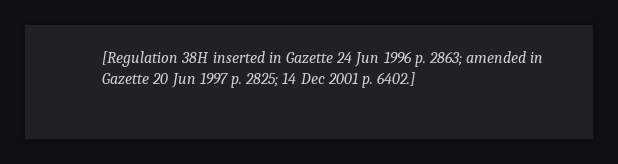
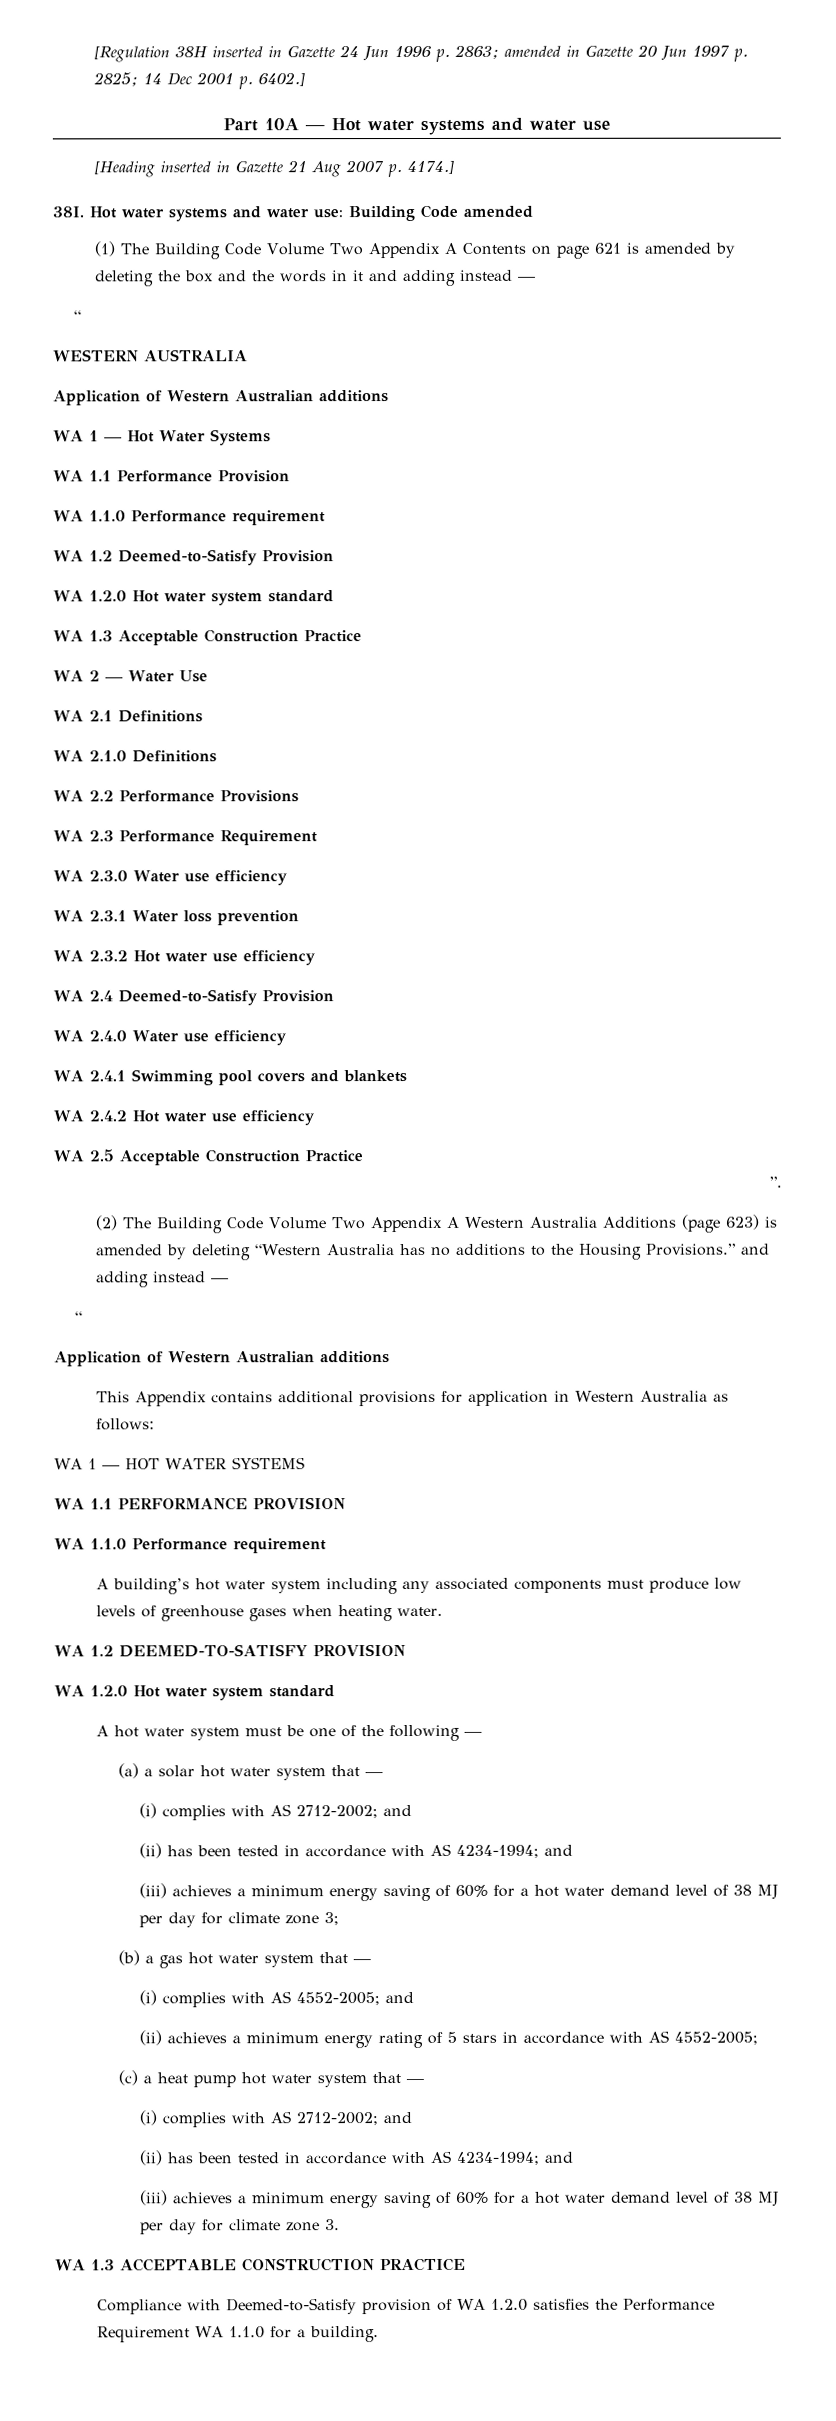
(416, 79) none -> [223,117,610,135] [94,159,455,178] [52,204,533,222] [94,241,737,260] [95,269,537,287] [74,310,83,322] [53,349,248,362] [53,390,389,406] [53,429,271,446] [53,470,290,483] [53,510,326,526] [53,549,334,566] [53,590,334,606] [53,629,362,646] [53,670,208,683] [53,710,203,723] [53,750,217,763] [53,790,299,803] [53,830,318,846] [53,870,288,886] [53,910,299,926] [53,950,316,966] [53,989,334,1006] [53,1030,287,1046] [53,1069,407,1086] [53,1110,315,1126] [53,1149,363,1166] [769,1176,782,1188] [96,1214,779,1234] [96,1243,771,1261] [96,1271,230,1288] [75,1311,84,1323] [54,1351,390,1367] [96,1390,730,1407] [96,1418,156,1431] [54,1457,305,1470] [54,1497,346,1511] [54,1538,327,1554] [96,1577,743,1595] [96,1605,444,1622] [54,1644,406,1658] [54,1685,335,1701] [96,1724,483,1742] [117,1763,383,1781] [138,1803,412,1821] [138,1843,573,1859] [138,1883,778,1902] [138,1912,339,1928] [117,1950,371,1969] [138,1990,414,2008] [138,2030,758,2049] [117,2070,424,2088] [138,2110,412,2128] [138,2150,573,2166] [139,2190,779,2209] [139,2219,340,2235] [55,2257,466,2272] [97,2298,716,2315] [97,2326,380,2343] // Part 10A — Hot water systems and water use // [Heading inserted in Gazette 21 Aug 2007 p. 4174.] // 38I. Hot water systems and water use: Building Code amended // (1) The Building Code Volume Two Appendix A Contents on page 621 is amended by deleting the box and the words in it and adding instead — // “ // WESTERN AUSTRALIA // Application of Western Australian additions // WA 1 — Hot Water Systems // WA 1.1 Performance Provision // WA 1.1.0 Performance requirement // WA 1.2 Deemed-to-Satisfy Provision // WA 1.2.0 Hot water system standard // WA 1.3 Acceptable Construction Practice // WA 2 — Water Use // WA 2.1 Definitions // WA 2.1.0 Definitions // WA 2.2 Performance Provisions // WA 2.3 Performance Requirement // WA 2.3.0 Water use efficiency // WA 2.3.1 Water loss prevention // WA 2.3.2 Hot water use efficiency // WA 2.4 Deemed-to-Satisfy Provision // WA 2.4.0 Water use efficiency // WA 2.4.1 Swimming pool covers and blankets // WA 2.4.2 Hot water use efficiency // WA 2.5 Acceptable Construction Practice // ”. // (2) The Building Code Volume Two Appendix A Western Australia Additions (page 623) is amended by deleting “Western Australia has no additions to the Housing Provisions.” and adding instead — // “ // Application of Western Australian additions // This Appendix contains additional provisions for application in Western Australia as follows: // WA 1 — HOT WATER SYSTEMS // WA 1.1 PERFORMANCE PROVISION // WA 1.1.0 Performance requirement // A building’s hot water system including any associated components must produce low levels of greenhouse gases when heating water. // WA 1.2 DEEMED-TO-SATISFY PROVISION // WA 1.2.0 Hot water system standard // A hot water system must be one of the following — // (a) a solar hot water system that — // (i) complies with AS 2712-2002; and // (ii) has been tested in accordance with AS 4234-1994; and // (iii) achieves a minimum energy saving of 60% for a hot water demand level of 38 MJ per day for climate zone 3; // (b) a gas hot water system that — // (i) complies with AS 4552-2005; and // (ii) achieves a minimum energy rating of 5 stars in accordance with AS 4552-2005; // (c) a heat pump hot water system that — // (i) complies with AS 2712-2002; and // (ii) has been tested in accordance with AS 4234-1994; and // (iii) achieves a minimum energy saving of 60% for a hot water demand level of 38 MJ per day for climate zone 3. // WA 1.3 ACCEPTABLE CONSTRUCTION PRACTICE // Compliance with Deemed-to-Satisfy provision of WA 1.2.0 satisfies the Performance Requirement WA 1.1.0 for a building.

